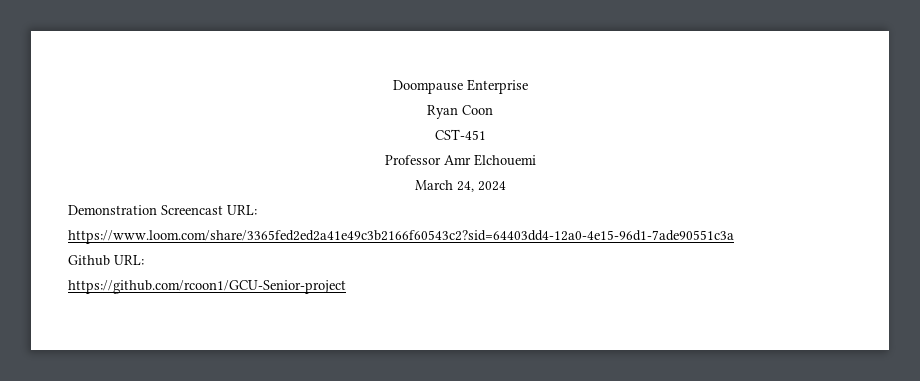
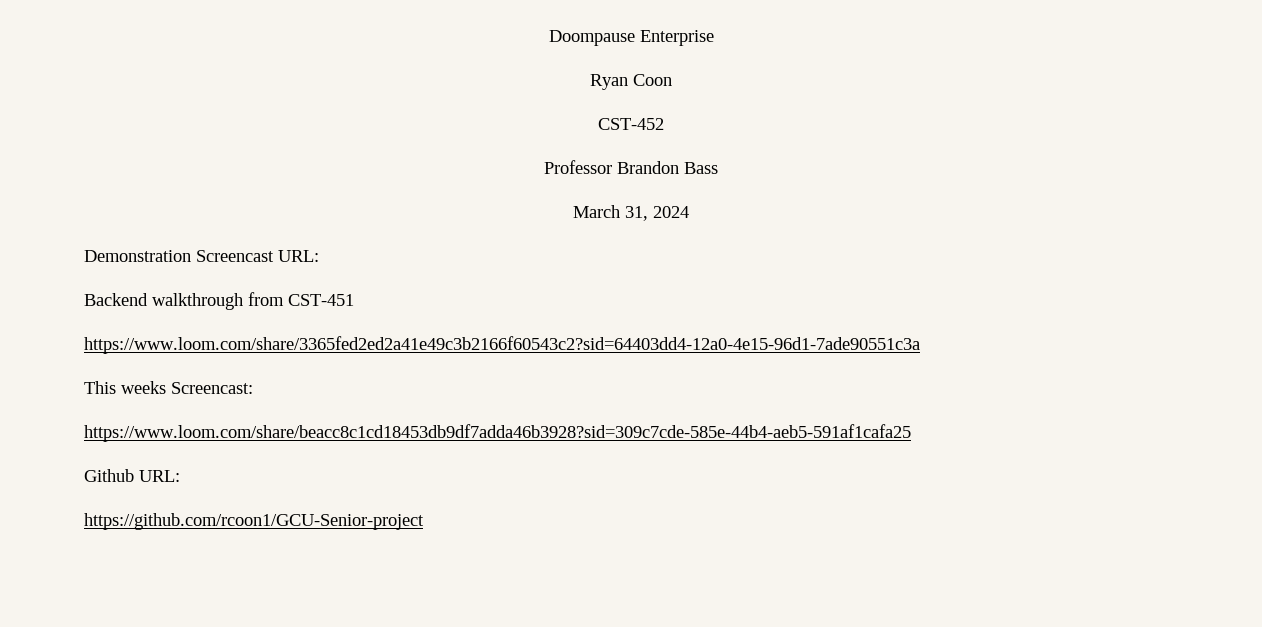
[434,129,486,140] CST-451 -> [598,118,664,130] CST-452
[443,154,536,166] Amr Elchouemi -> [617,161,718,174] Brandon Bass
[456,181,474,192] 24, -> [625,206,648,221] 31,
[68,230,734,244] https://www.loom.com/share/3365fed2ed2a41e49c3b2166f60543c2?sid=64403dd4-12a0-4e15-96d1-7ade90551c3a -> [84,292,354,310] [84,336,920,354] [84,381,253,394] [84,424,911,442] Backend walkthrough from CST-451 // https://www.loom.com/share/3365fed2ed2a41e49c3b2166f60543c2?sid=64403dd4-12a0-4e15-96d1-7ade90551c3a // This weeks Screencast: // https://www.loom.com/share/beacc8c1cd18453db9df7adda46b3928?sid=309c7cde-585e-44b4-aeb5-591af1cafa25

